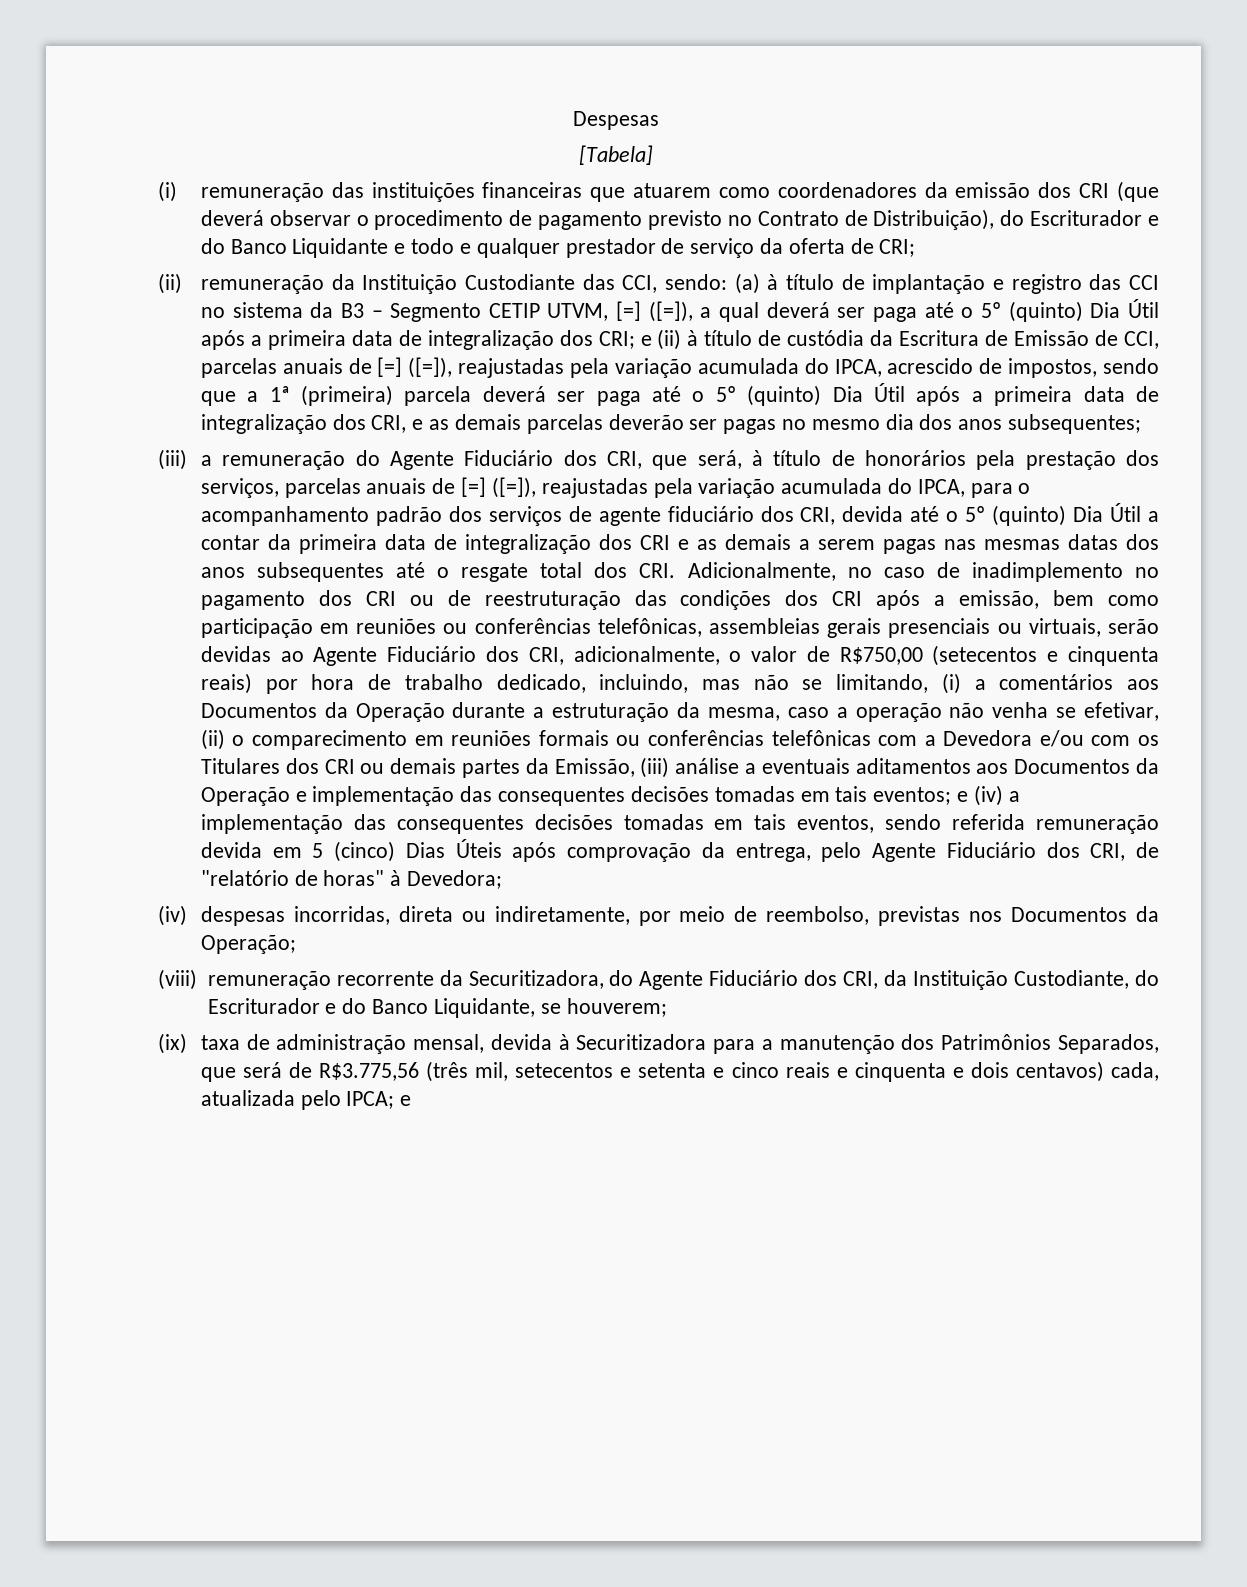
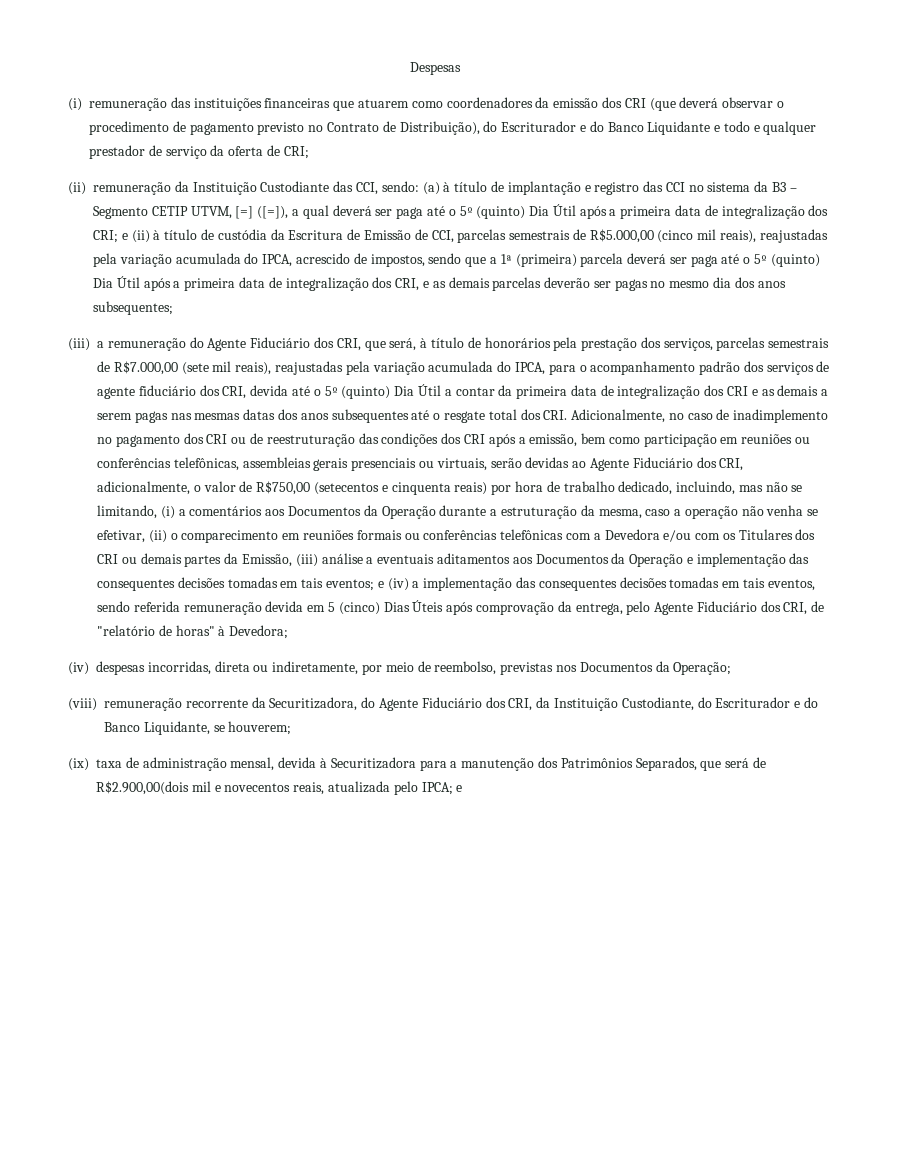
[578,145,653,165] // [Tabela] -> (461, 68) none
[282,357,453,378] anuais de [=] ([=]), -> [509,229,756,243] semestrais de R$5.000,00 (cinco mil reais),
[366,477,536,498] anuais de [=] ([=]), -> [768,338,830,348] [97,361,272,375] semestrais de R$7.000,00 (sete mil reais),
[319,1061,1159,1082] R$3.775,56 (três mil, setecentos e setenta e cinco reais e cinquenta e dois centavos) cada, -> [96,781,325,795] R$2.900,00(dois mil e novecentos reais,

